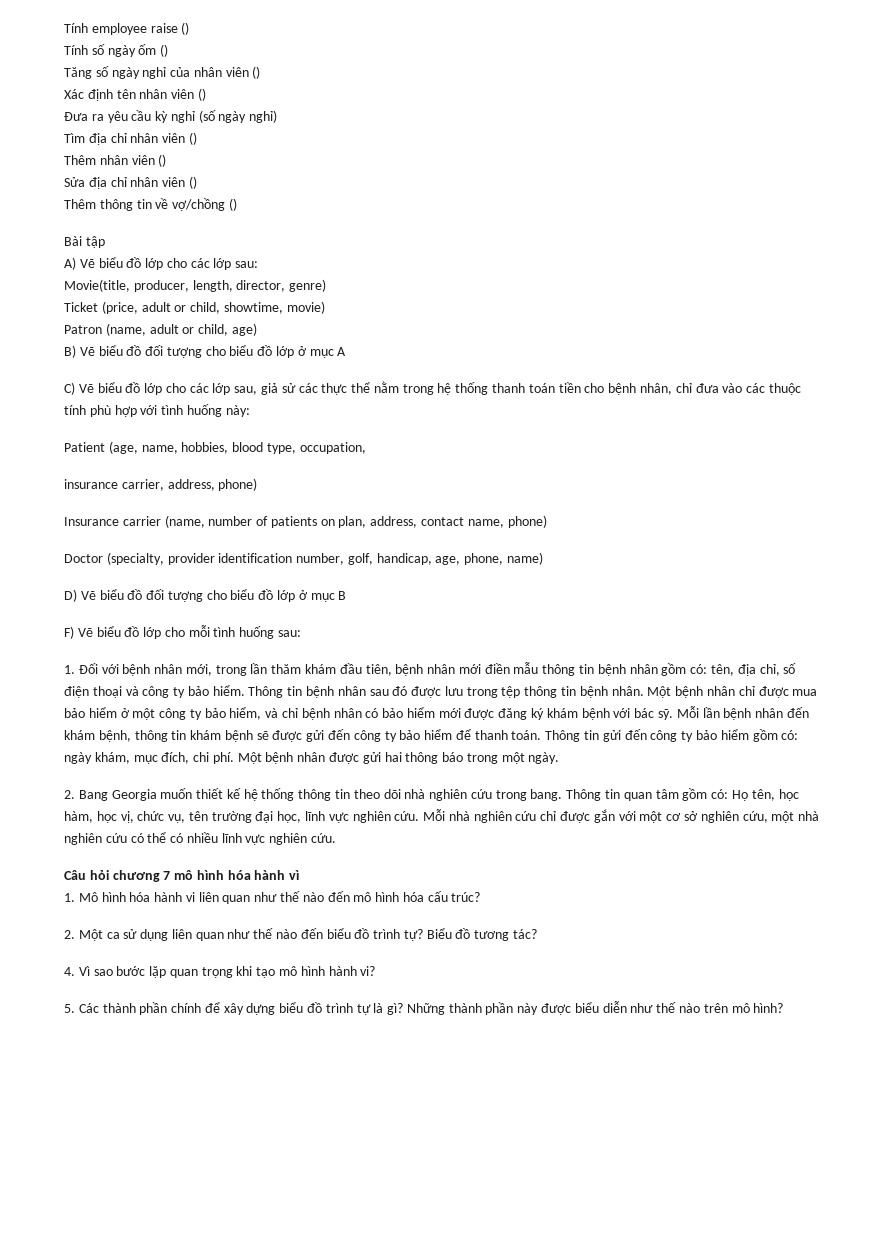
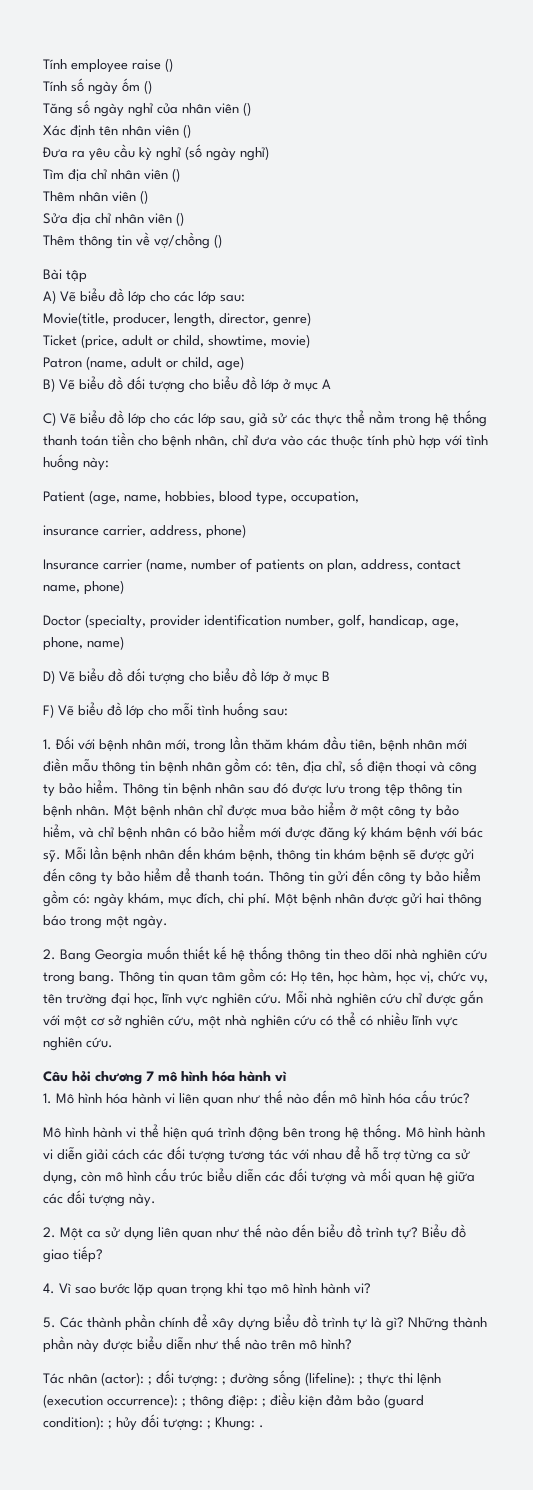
(481, 897) none -> [43,1124,485,1141] [43,1146,470,1163] [43,1168,475,1185] [43,1190,156,1207] // Mô hình hành vi thể hiện quá trình động bên trong hệ thống. Mô hình hành vi diễn giải cách các đối tượng tương tác với nhau để hỗ trợ từng ca sử dụng, còn mô hình cấu trúc biểu diễn các đối tượng và mối quan hệ giữa các đối tượng này.
[474,929,538,941] tương tác? -> [43,1246,103,1263] giao tiếp?
(784, 1008) none -> [43,1370,441,1387] [43,1392,424,1409] [43,1414,264,1431] // Tác nhân (actor): ; đối tượng: ; đường sống (lifeline): ; thực thi lệnh (execution occurrence): ; thông điệp: ; điều kiện đảm bảo (guard condition): ; hủy đối tượng: ; Khung: .

